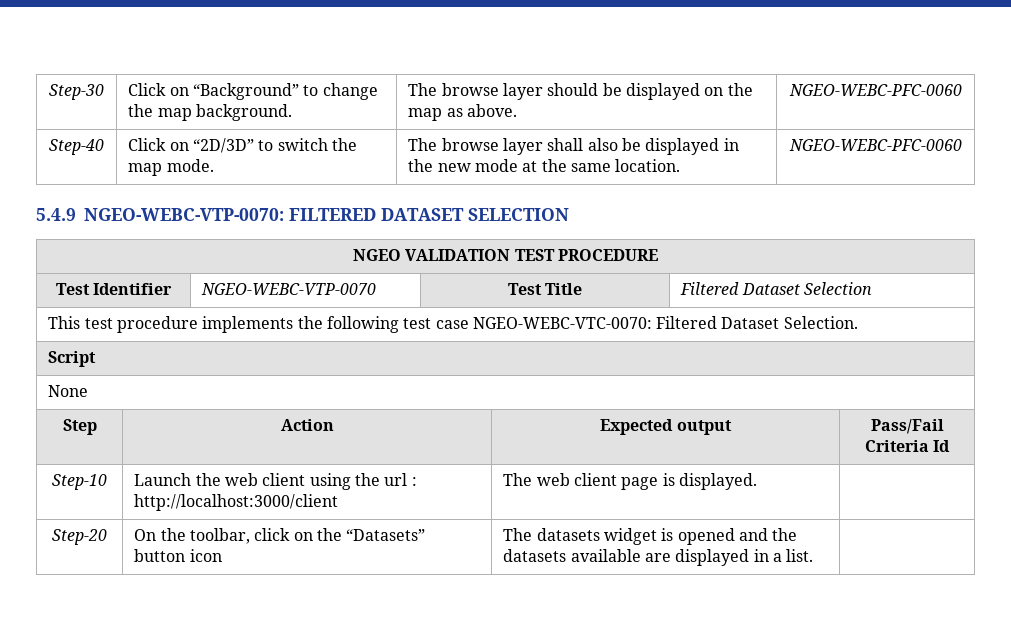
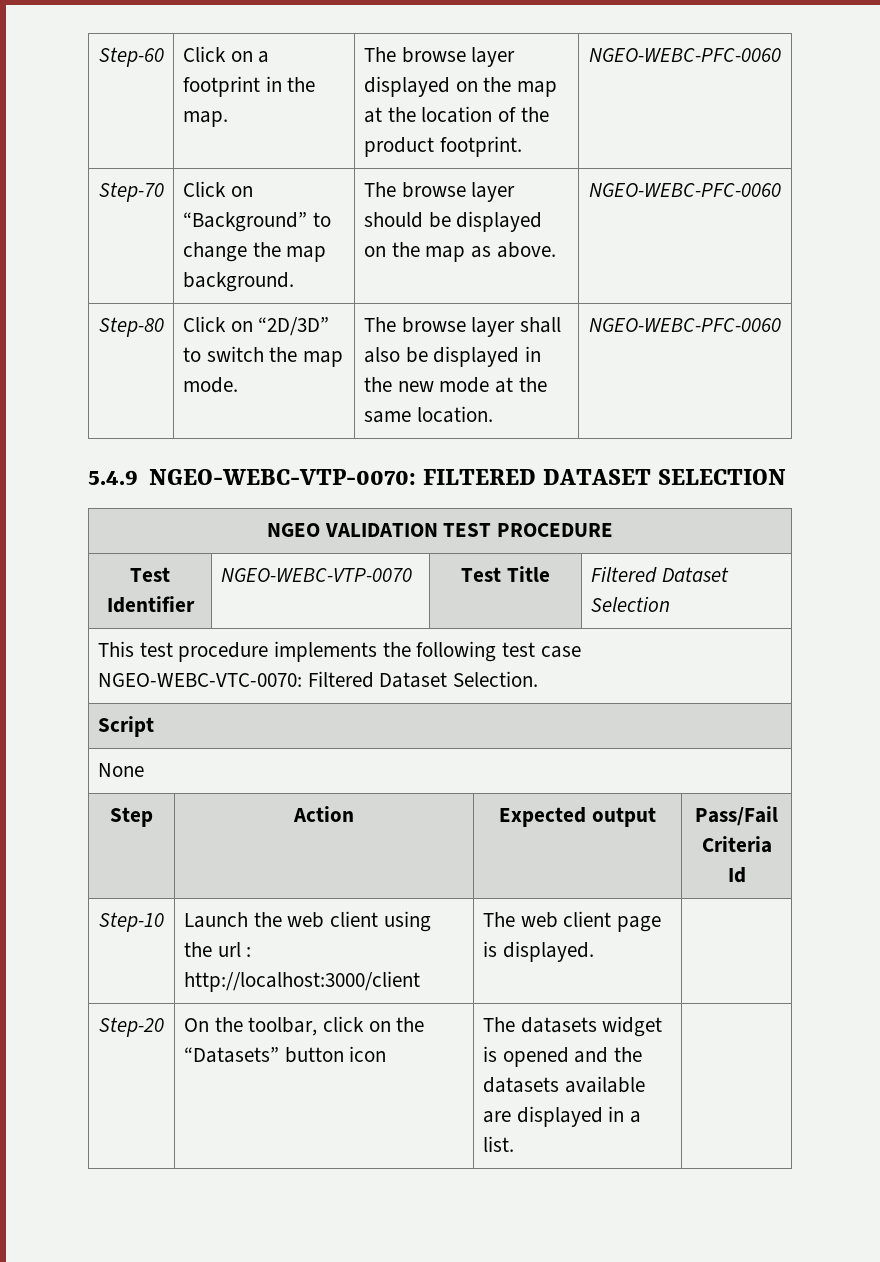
[49,84,104,100] Step-30 -> [98,47,164,67] [182,46,270,63] [182,76,316,97] [182,111,228,127] [363,47,516,67] [363,76,557,97] [363,106,549,123] [363,136,522,157] [589,48,781,62] [98,182,164,202] Step-60 | Click on a footprint in the map. | The browse layer displayed on the map at the location of the product footprint. | NGEO-WEBC-PFC-0060 // Step-70
[49,139,104,155] Step-40 -> [98,317,164,337] Step-80

